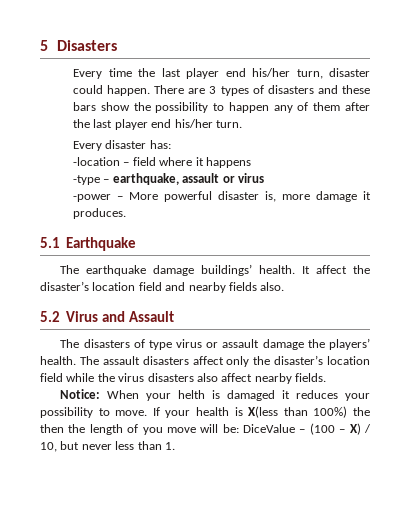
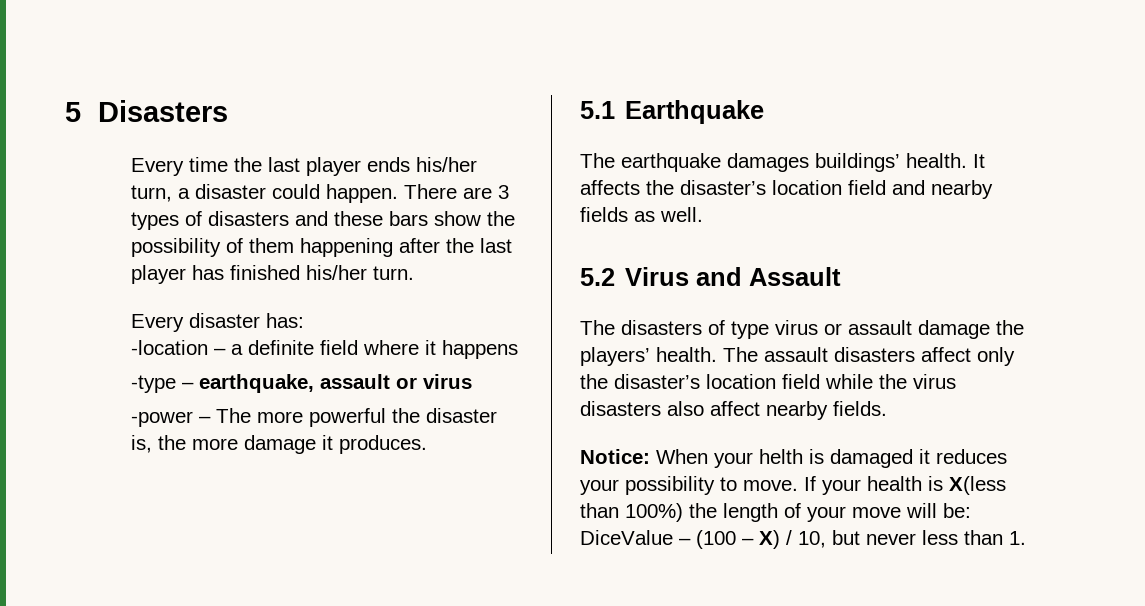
[225,68,246,77] end -> [367,157,411,172] ends
(323, 74) none -> [178,188,191,199] a
[213,102,293,113] to happen any -> (222, 247) none
(341, 106) none -> [300,238,394,257] happening
[151,119,172,128] end -> [192,265,301,280] has finished
(130, 164) none -> [231,340,315,355] a definite
[129,191,213,202] More powerful -> [216,408,421,427] The more powerful the
(277, 196) none -> [158,435,187,450] the
[153,265,195,276] damage -> [727,153,809,172] damages
[316,265,348,274] affect -> [580,180,640,195] affects
[260,282,285,291] also. -> [634,207,703,222] as well.
[40,424,86,433] then the -> (717, 510) none
[142,427,163,435] you -> [807,506,846,522] your

